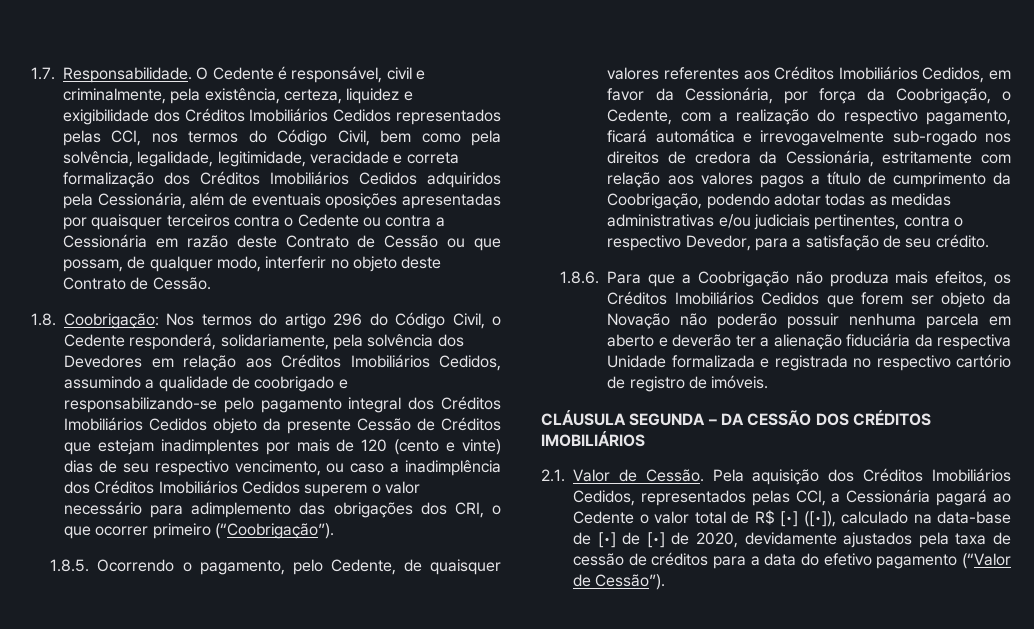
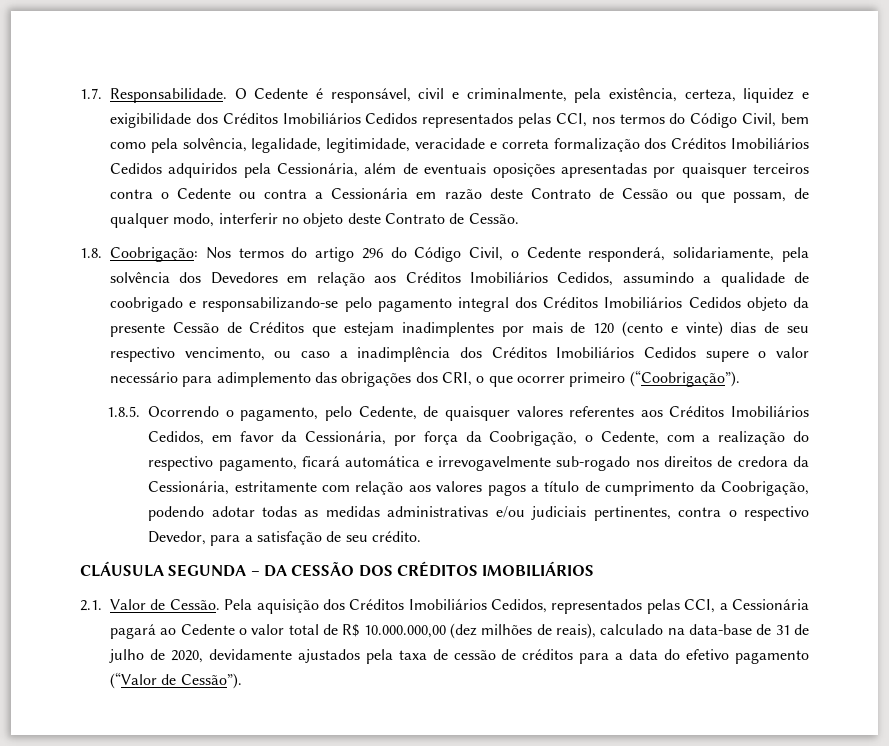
[304,484,368,497] superem -> [705,351,749,362] supere
[560,271,1011,287] [607,291,1012,308] [607,313,1011,329] [607,333,1011,350] [607,354,1011,371] [607,375,769,392] // 1.8.6. Para que a Coobrigação não produza mais efeitos, os Créditos Imobiliários Cedidos que forem ser objeto da Novação não poderão possuir nenhuma parcela em aberto e deverão ter a alienação fiduciária da respectiva Unidade formalizada e registrada no respectivo cartório de registro de imóveis. -> (422, 536) none
[780,511,836,527] [•] ([•]), -> [363,623,596,639] 10.000.000,00 (dez milhões de reais),
[597,532,665,548] [•] de [•] -> [775,624,810,635] [109,649,144,663] 31 de julho

